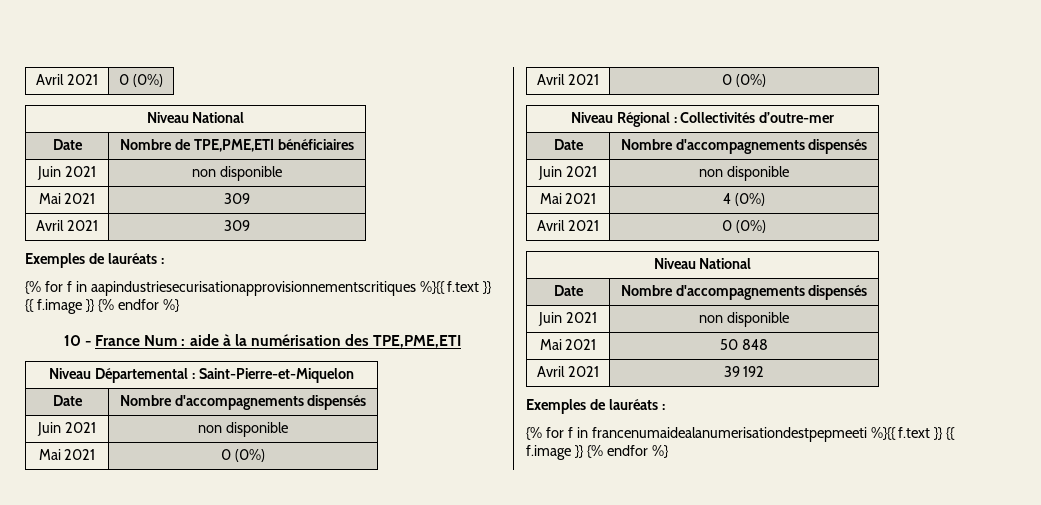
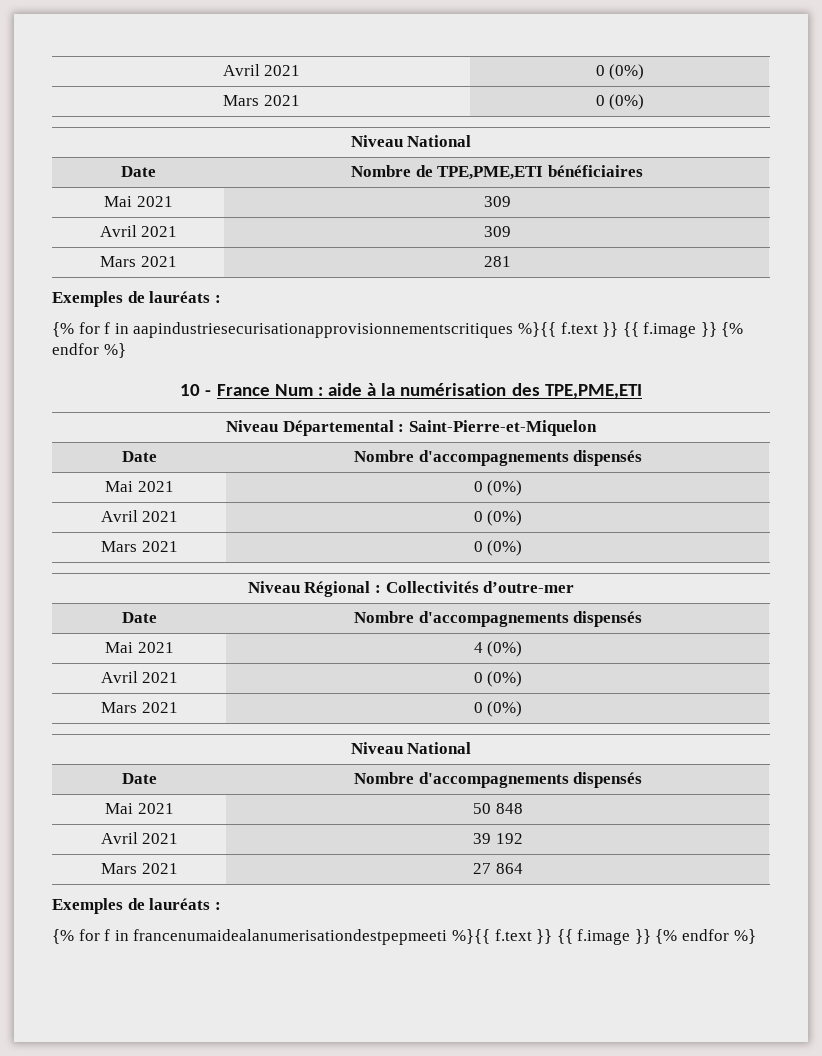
[36,74,98,85] [119,74,163,87] Avril 2021 | 0 (0%) -> [222,64,301,76] [595,64,645,80] [223,95,300,106] [595,94,645,110] Avril 2021 | 0 (0%) // Mars 2021 | 0 (0%)
[37,166,96,180] [192,166,282,181] // Juin 2021 | non disponible -> (643, 171) none
(250, 225) none -> [100,256,177,267] [483,256,511,267] // Mars 2021 | 281
[37,422,96,436] [198,422,288,437] // Juin 2021 | non disponible -> (643, 458) none
(766, 80) none -> [101,541,178,552] [473,540,523,556] // Mars 2021 | 0 (0%)
[538,166,597,180] [699,166,789,181] // Juin 2021 | non disponible -> (643, 619) none
(766, 226) none -> [101,702,178,713] [473,701,523,717] // Mars 2021 | 0 (0%)
[538,312,597,326] [699,312,789,327] // Juin 2021 | non disponible -> (643, 780) none
(765, 371) none -> [101,863,178,874] [473,863,523,874] // Mars 2021 | 27 864

